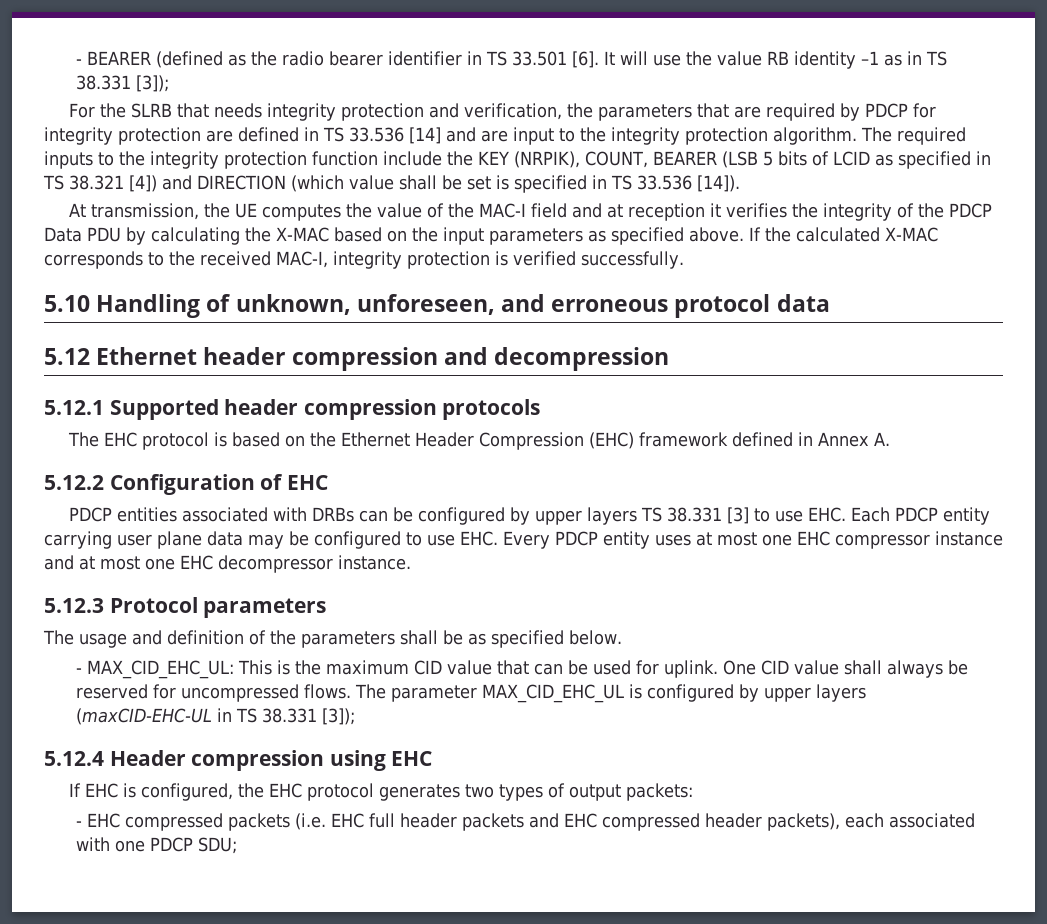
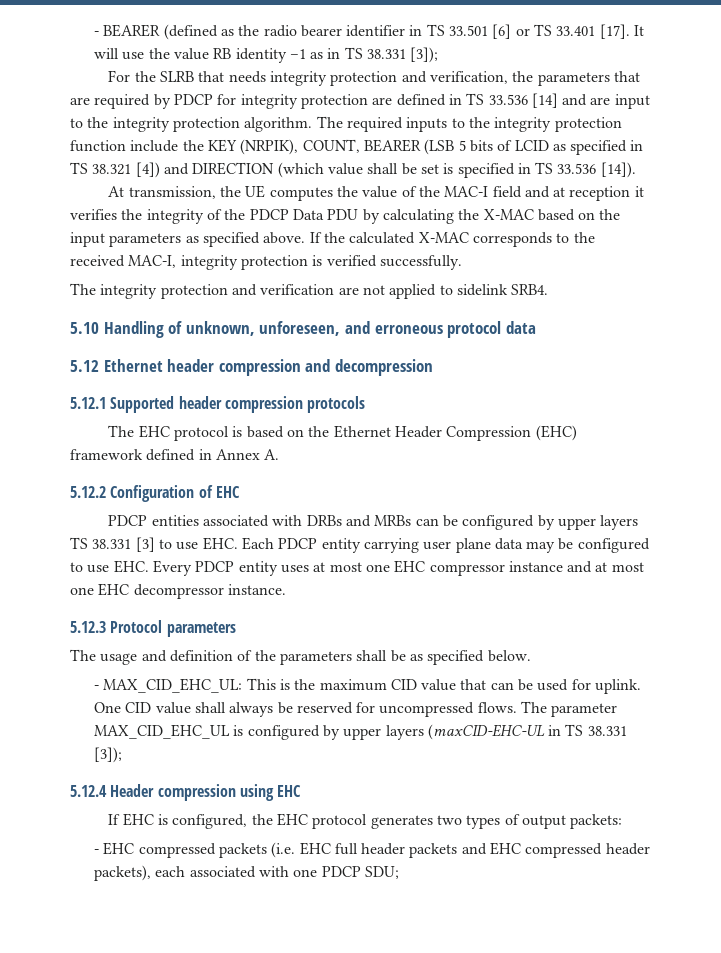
[572,51,600,68] [6]. -> [492,24,630,39] [6] or TS 33.401 [17].
(684, 260) none -> [70,283,549,299] // The integrity protection and verification are not applied to sidelink SRB4.
(355, 514) none -> [345,515,412,527] and MRBs

